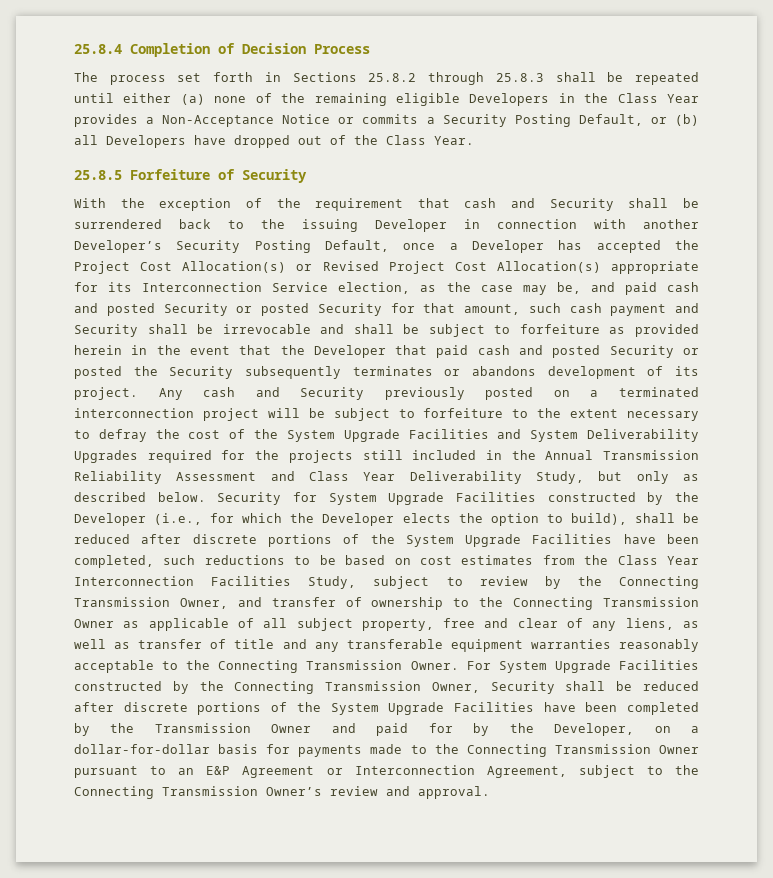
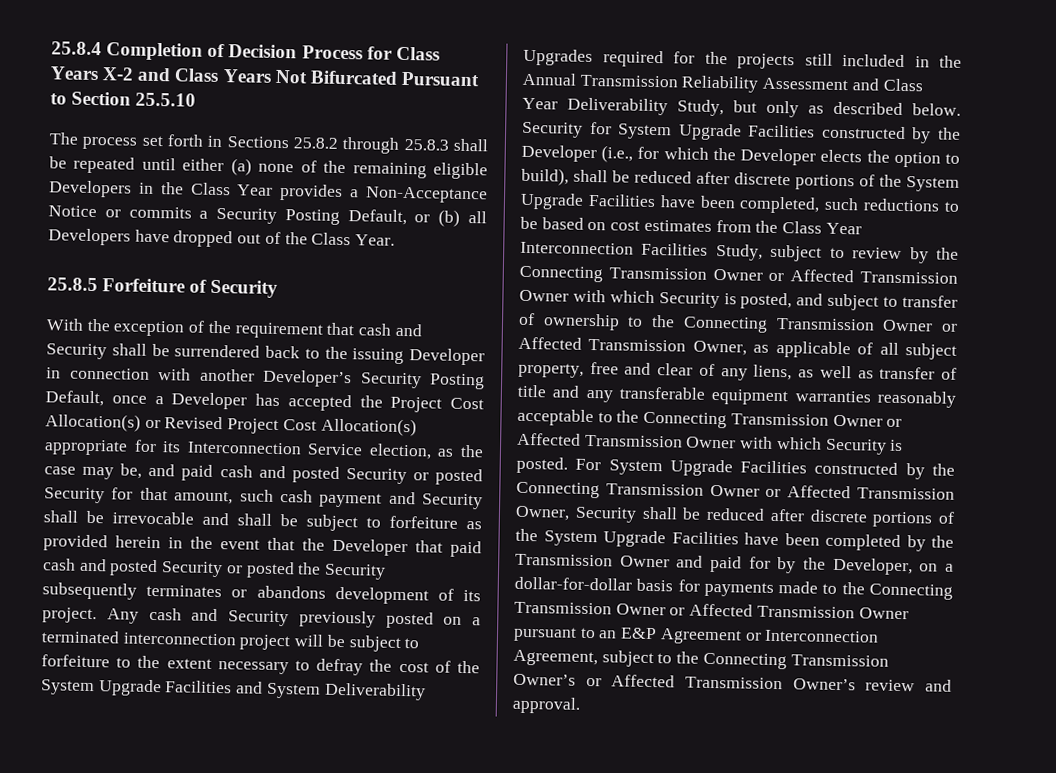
(370, 49) none -> [366,46,440,61] [50,66,480,87] [50,91,197,107] for Class Years X-2 and Class Years Not Bifurcated Pursuant to Section 25.5.10
[179,597,262,609] Owner, and -> [712,268,958,284] [519,289,899,311] Owner or Affected Transmission Owner with which Security is posted, and subject to
(114, 623) none -> [941,323,958,332] [518,336,747,356] or Affected Transmission Owner,
[410,661,459,670] Owner. -> [832,414,903,428] [517,432,904,455] [516,456,568,474] Owner or Affected Transmission Owner with which Security is posted.
(422, 686) none -> [709,484,955,500] Owner or Affected Transmission
(699, 749) none -> [669,603,909,620] or Affected Transmission Owner
(322, 791) none -> [585,674,856,691] or Affected Transmission Owner’s

